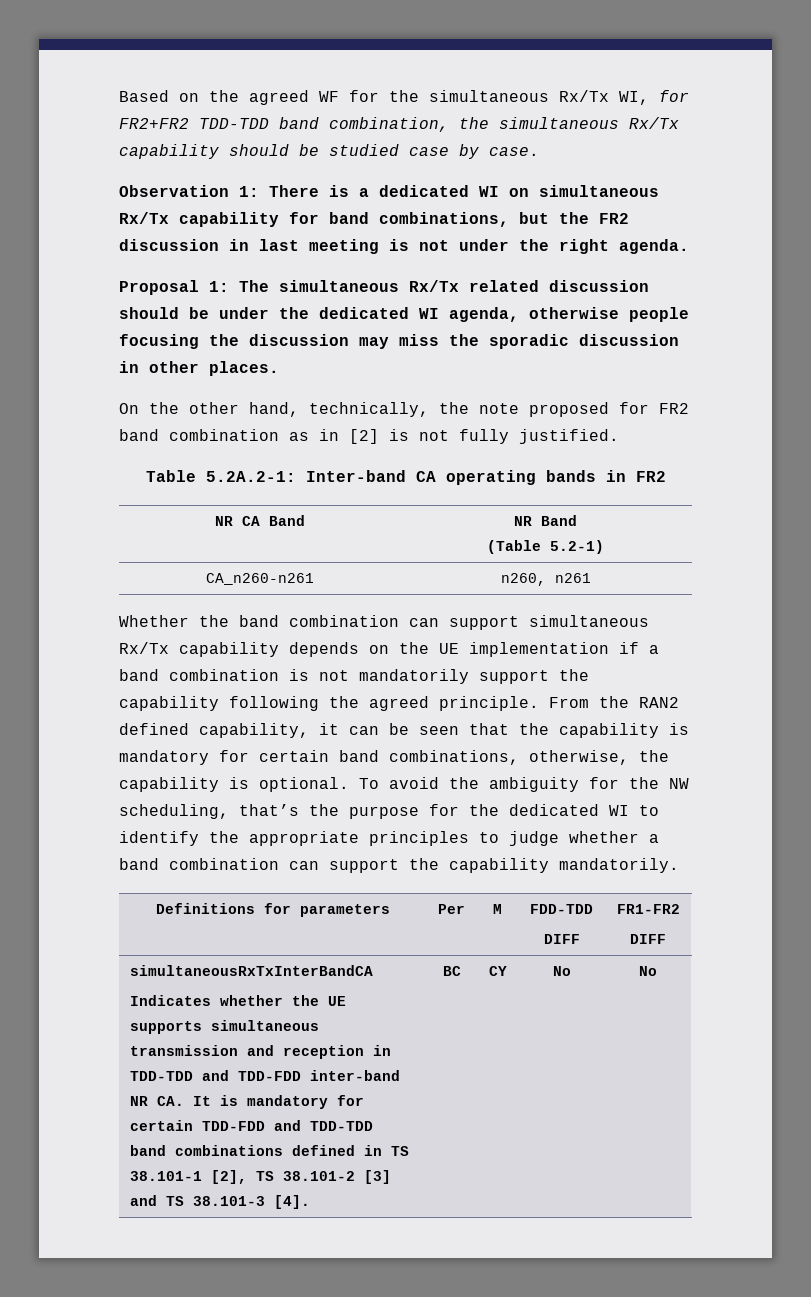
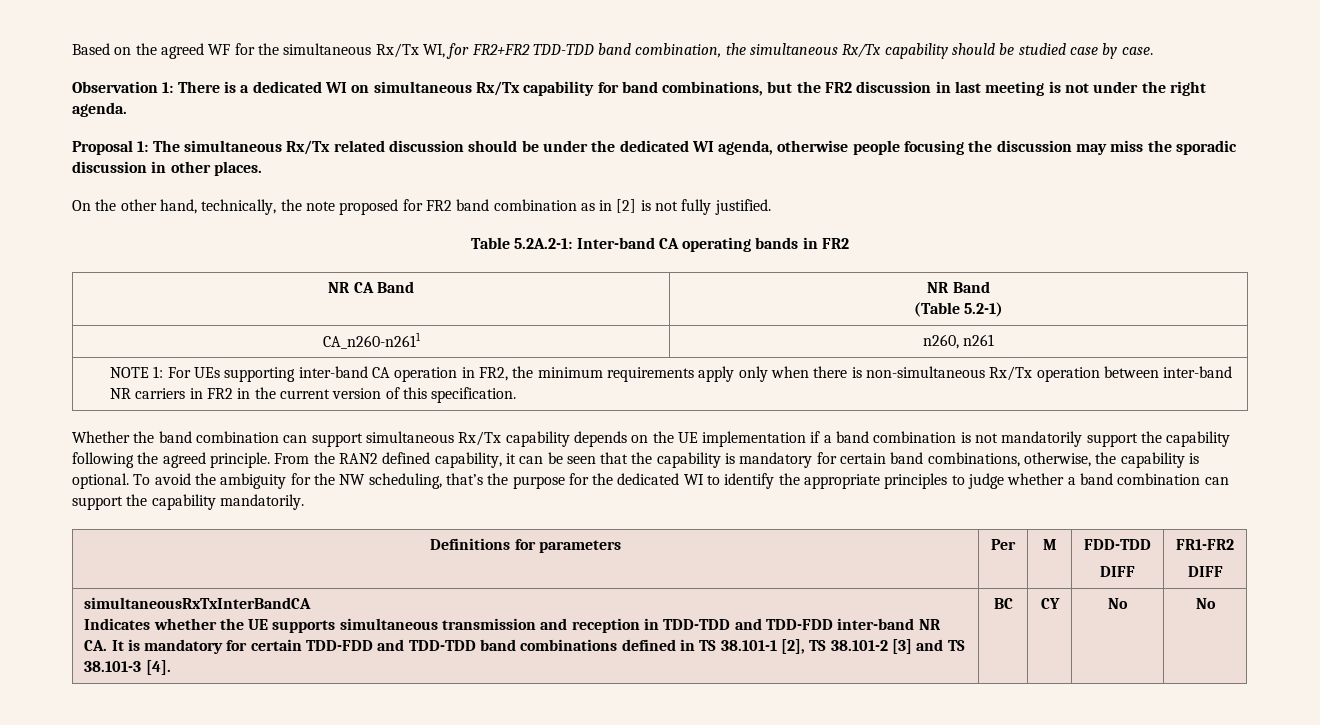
[205,573,314,585] CA_n260-n261 -> [322,332,421,349] CA_n260-n2611
(591, 578) none -> [110,366,1233,382] [110,387,517,403] // NOTE 1: For UEs supporting inter-band CA operation in FR2, the minimum requirements apply only when there is non-simultaneous Rx/Tx operation between inter-band NR carriers in FR2 in the current version of this specification.

